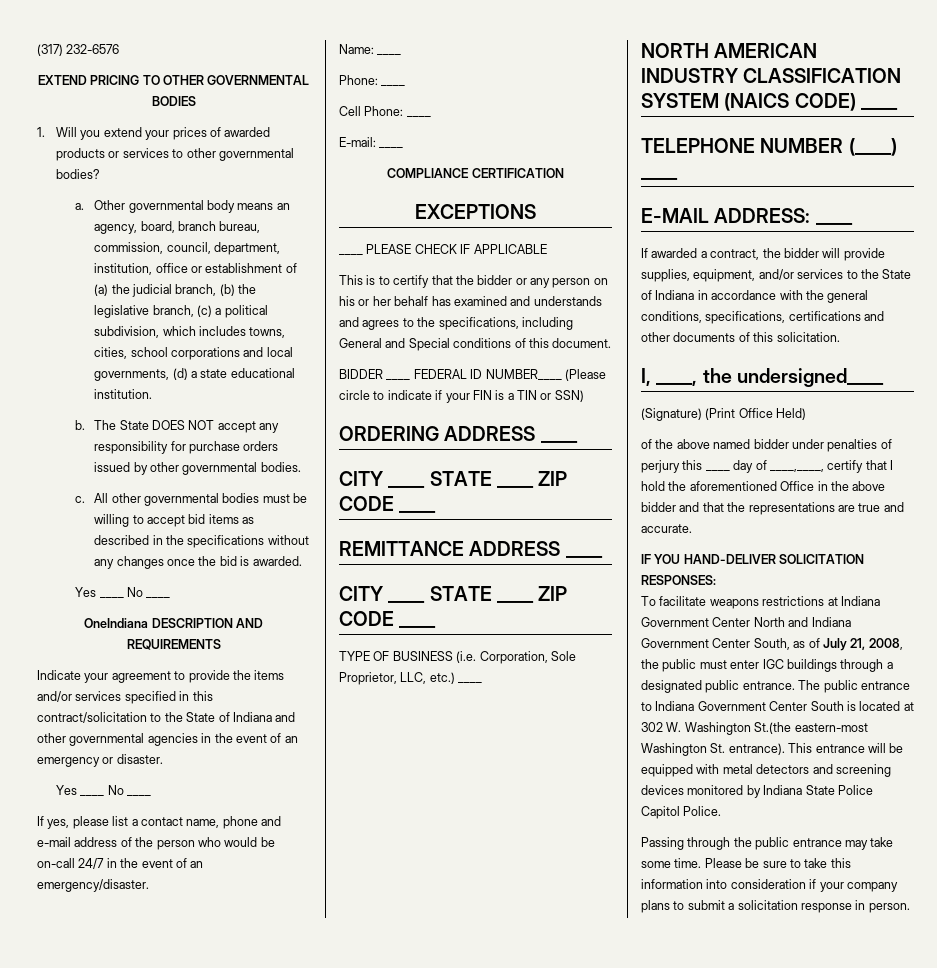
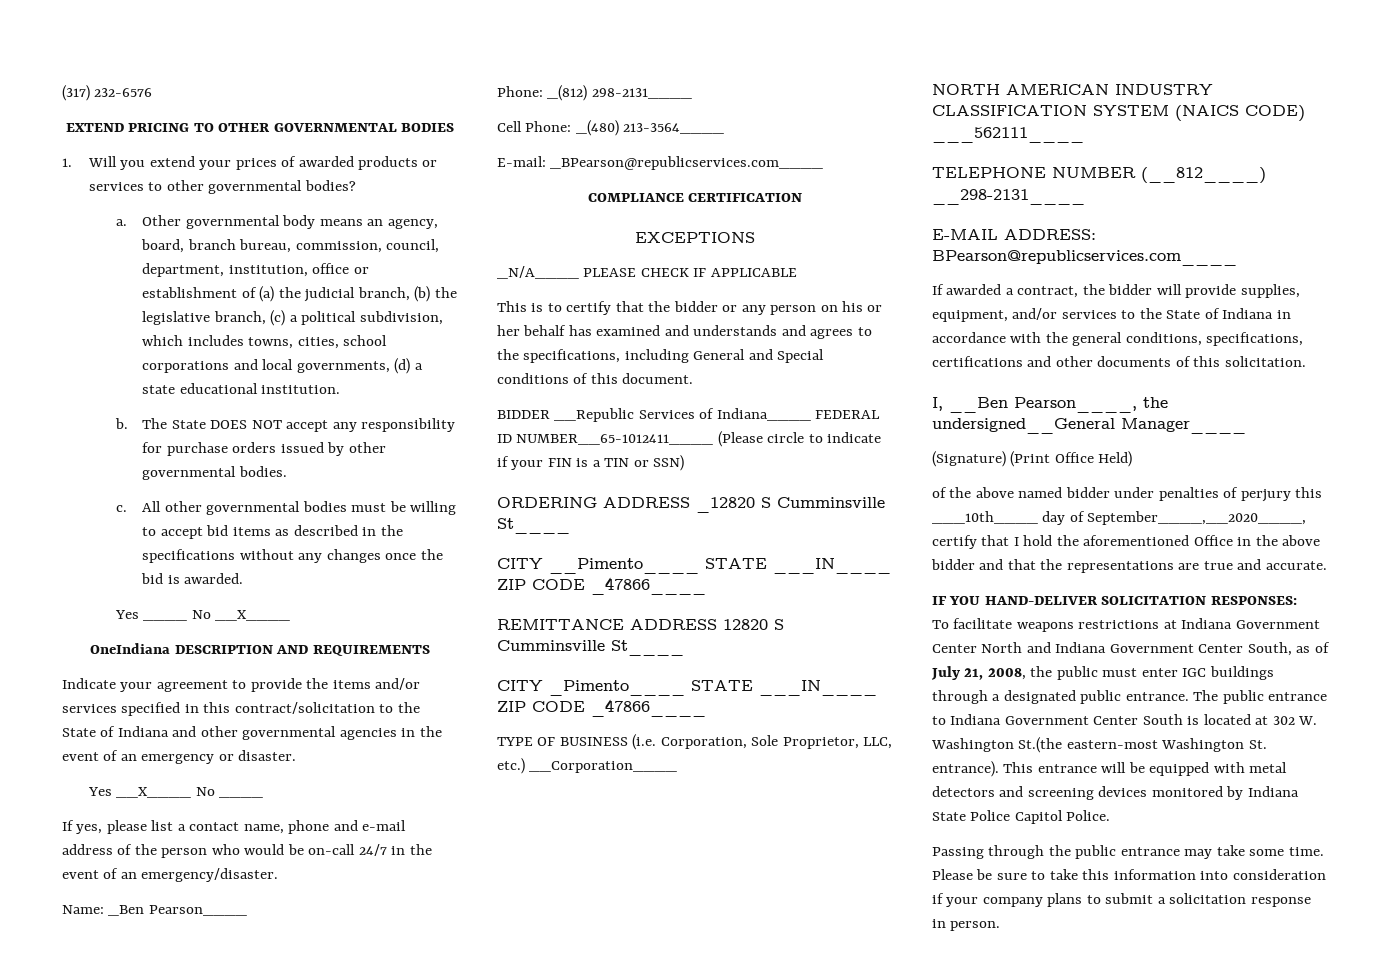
[146,597,171,598] ____ -> [214,610,290,621] __X____
[80,795,105,796] ____ -> [116,787,192,798] __X____
[377,54,402,55] [339,75,378,85] [381,85,406,86] ____ // Phone: ____ -> [108,905,247,916] [497,85,692,101] _Ben Pearson____ // Phone: _(812) 298-2131____
[406,116,431,117] ____ -> [575,120,725,136] _(480) 213-3564____
[379,147,404,148] ____ -> [550,156,824,170] _BPearson@republicservices.com____
[339,254,363,255] ____ -> [497,266,579,279] _N/A____
[386,379,411,380] ____ -> [554,408,811,422] __Republic Services of Indiana____
[485,369,562,380] NUMBER____ -> [516,434,714,445] NUMBER__65-1012411____
[540,441,578,443] [339,471,384,486] [388,486,426,488] [429,471,492,486] [496,486,534,488] [538,471,568,486] [339,496,394,511] [399,511,437,513] ____ // CITY ____ STATE ____ ZIP CODE ____ -> [696,497,885,513] [497,518,570,534] [497,558,891,574] [497,577,706,595] _12820 S Cumminsville St____ // CITY __Pimento____ STATE ___IN____ ZIP CODE _47866____
[565,556,603,558] [339,586,384,601] [388,601,426,603] [429,586,492,601] [496,601,534,603] [538,586,568,601] [339,611,394,626] [399,626,437,628] ____ // CITY ____ STATE ____ ZIP CODE ____ -> [723,619,784,630] [497,640,684,656] [497,680,877,696] [497,699,706,717] 12820 S Cumminsville St____ // CITY _Pimento____ STATE ___IN____ ZIP CODE _47866____
[458,682,483,683] ____ -> [529,761,678,773] __Corporation____
[860,108,898,110] ____ -> [932,127,1084,143] ___562111____
[848,138,897,156] [641,178,678,180] (____) ____ -> [1141,167,1266,184] [932,189,1085,205] (__812____) __298-2131____
[815,223,853,225] ____ -> [932,250,1237,266] BPearson@republicservices.com____
[656,368,884,387] ____, the undersigned____ -> [949,397,1168,413] [932,418,1246,434] __Ben Pearson____, the undersigned__General Manager____
[705,470,730,471] ____ -> [932,511,1038,524] ___10th____
[769,469,824,472] ____,____, -> [1087,511,1307,525] September____,__2020____,

